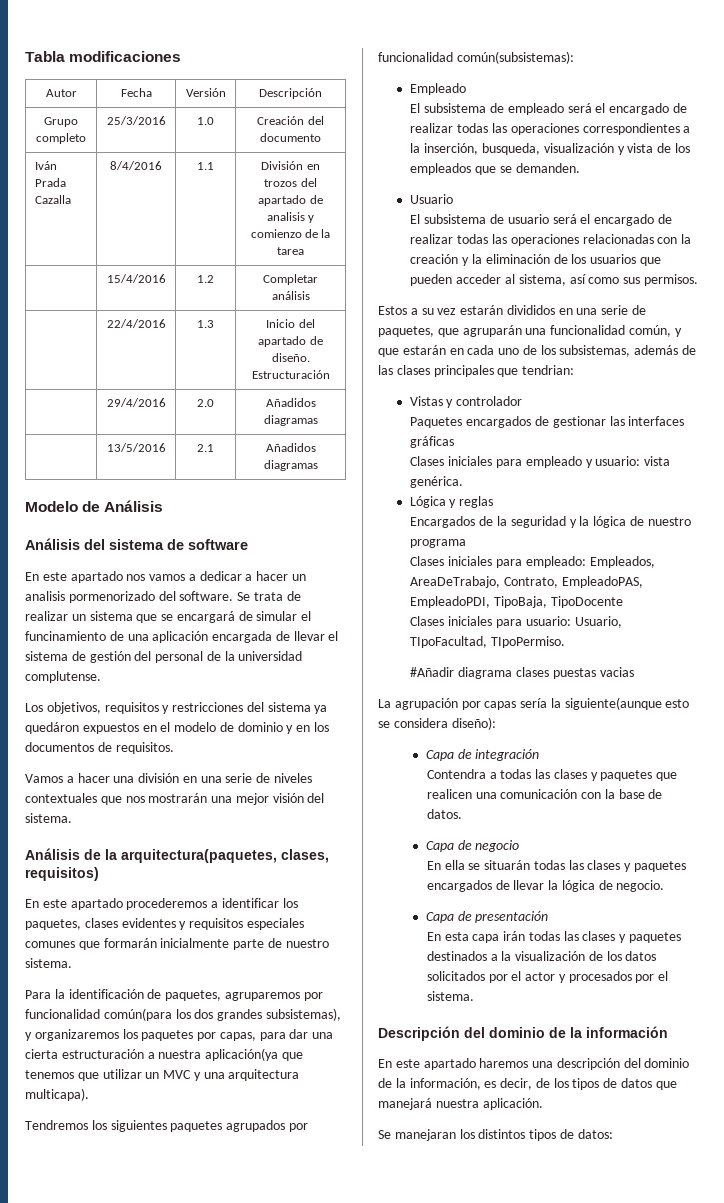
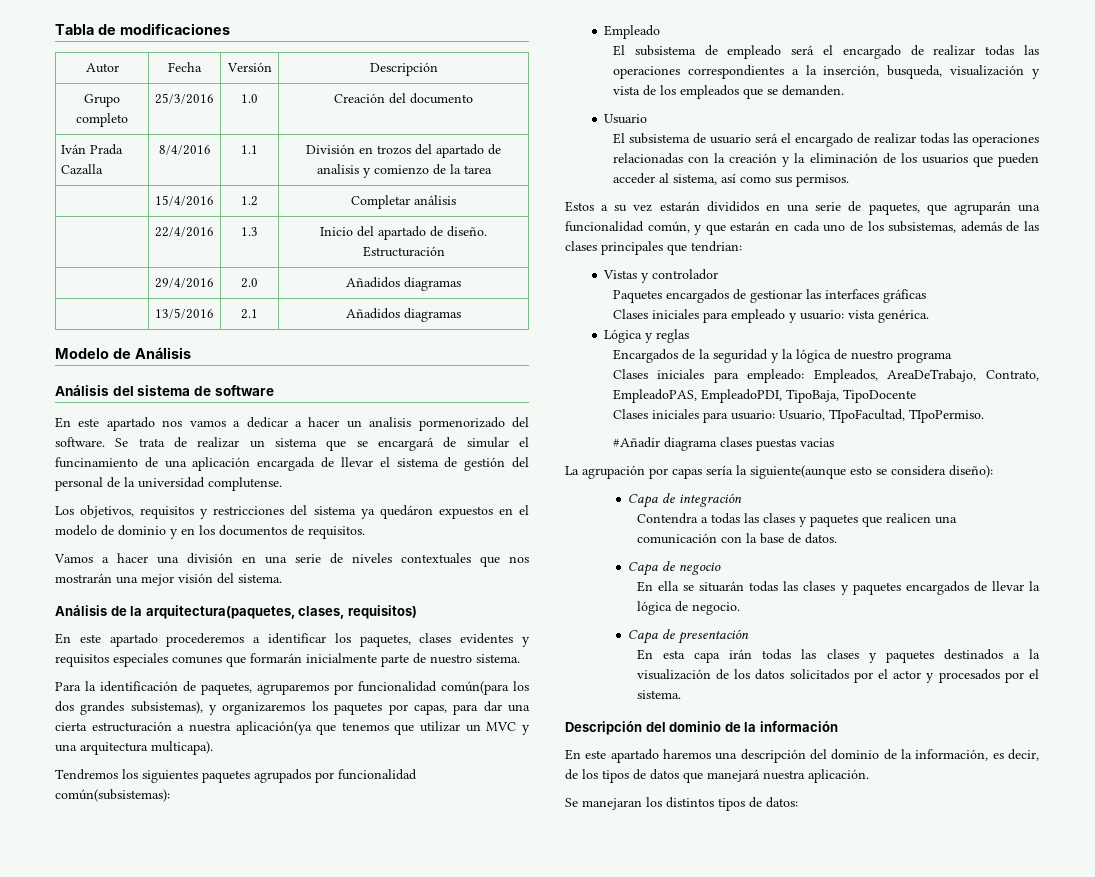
(65, 56) none -> [97,24,116,35] de

